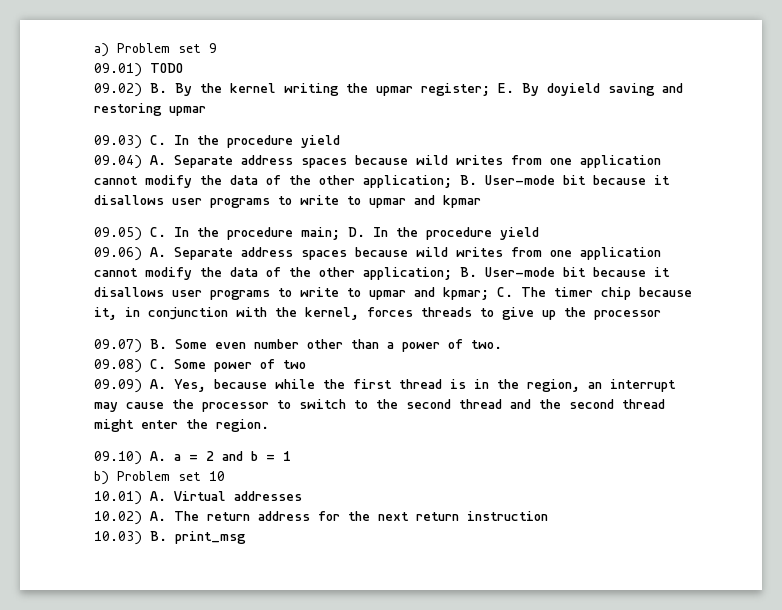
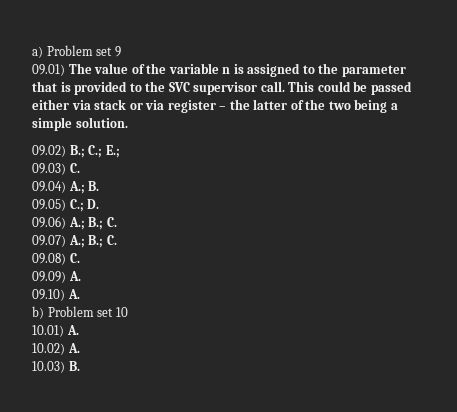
[150,63,183,73] [94,83,683,97] [94,103,206,116] [94,135,340,149] [94,155,661,169] [94,175,670,188] [94,195,481,208] [94,227,539,241] [94,247,661,261] [94,267,670,280] [94,287,692,300] [94,307,661,320] [94,339,502,353] [94,359,306,373] [94,379,676,393] [94,399,665,412] [94,419,269,432] [94,451,291,465] TODO // 09.02) B. By the kernel writing the upmar register; E. By doyield saving and restoring upmar // 09.03) C. In the procedure yield // 09.04) A. Separate address spaces because wild writes from one application cannot modify the data of the other application; B. User-mode bit because it disallows user programs to write to upmar and kpmar // 09.05) C. In the procedure main; D. In the procedure yield // 09.06) A. Separate address spaces because wild writes from one application cannot modify the data of the other application; B. User-mode bit because it disallows user programs to write to upmar and kpmar; C. The timer chip because it, in conjunction with the kernel, forces threads to give up the processor // 09.07) B. Some even number other than a power of two. // 09.08) C. Some power of two // 09.09) A. Yes, because while the first thread is in the region, an interrupt may cause the processor to switch to the second thread and the second thread might enter the region. // 09.10) A. a = 2 and b = 1 -> [68,63,406,77] [32,81,412,95] [32,99,398,113] [32,117,128,131] [32,145,120,158] [32,163,80,175] [32,181,100,194] [32,199,100,212] [32,216,117,230] [32,235,117,248] [32,253,80,265] [32,271,81,283] [32,289,80,301] The value of the variable n is assigned to the parameter that is provided to the SVC supervisor call. This could be passed either via stack or via register – the latter of the two being a simple solution. // 09.02) B.; C.; E.; // 09.03) C. // 09.04) A.; B. // 09.05) C.; D. // 09.06) A.; B.; C. // 09.07) A.; B.; C. // 09.08) C. // 09.09) A. // 09.10) A.
[174,491,302,501] Virtual addresses -> (79, 330) none
[174,511,548,521] The return address for the next return instruction -> (80, 348) none
[175,531,246,544] print_msg -> (80, 366) none

